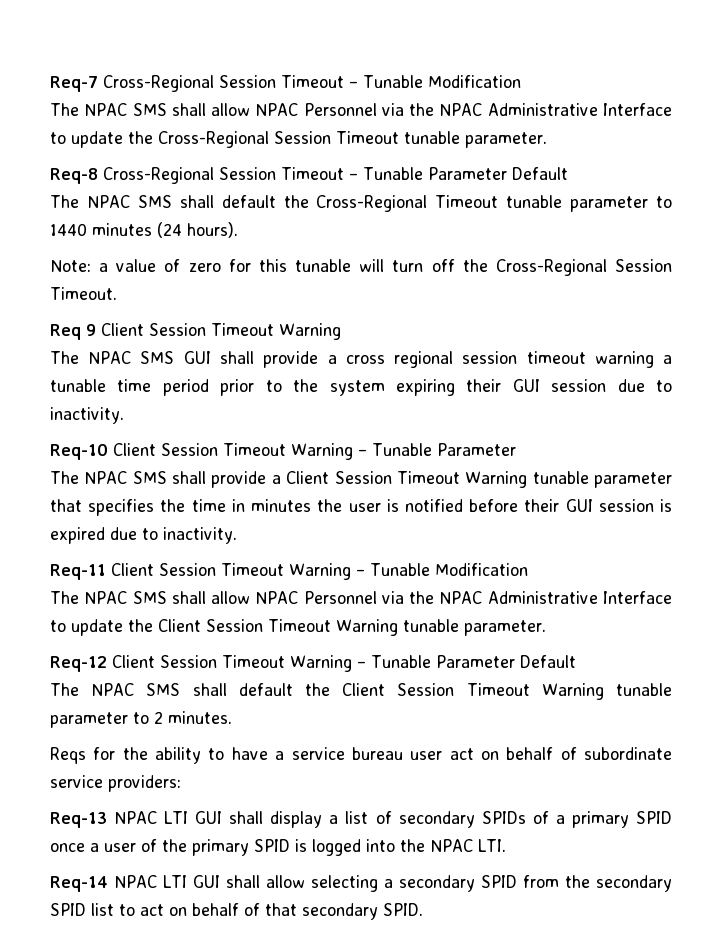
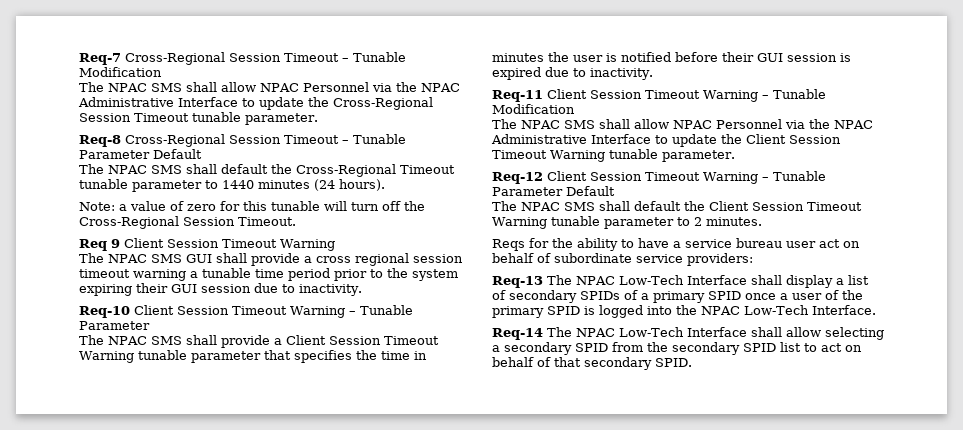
[114,811,223,824] NPAC LTI GUI -> [547,275,747,285] The NPAC Low-Tech Interface
[477,839,506,852] LTI. -> [743,305,876,315] Low-Tech Interface.
[114,875,220,888] NPAC LTI GUI -> [547,327,747,337] The NPAC Low-Tech Interface

